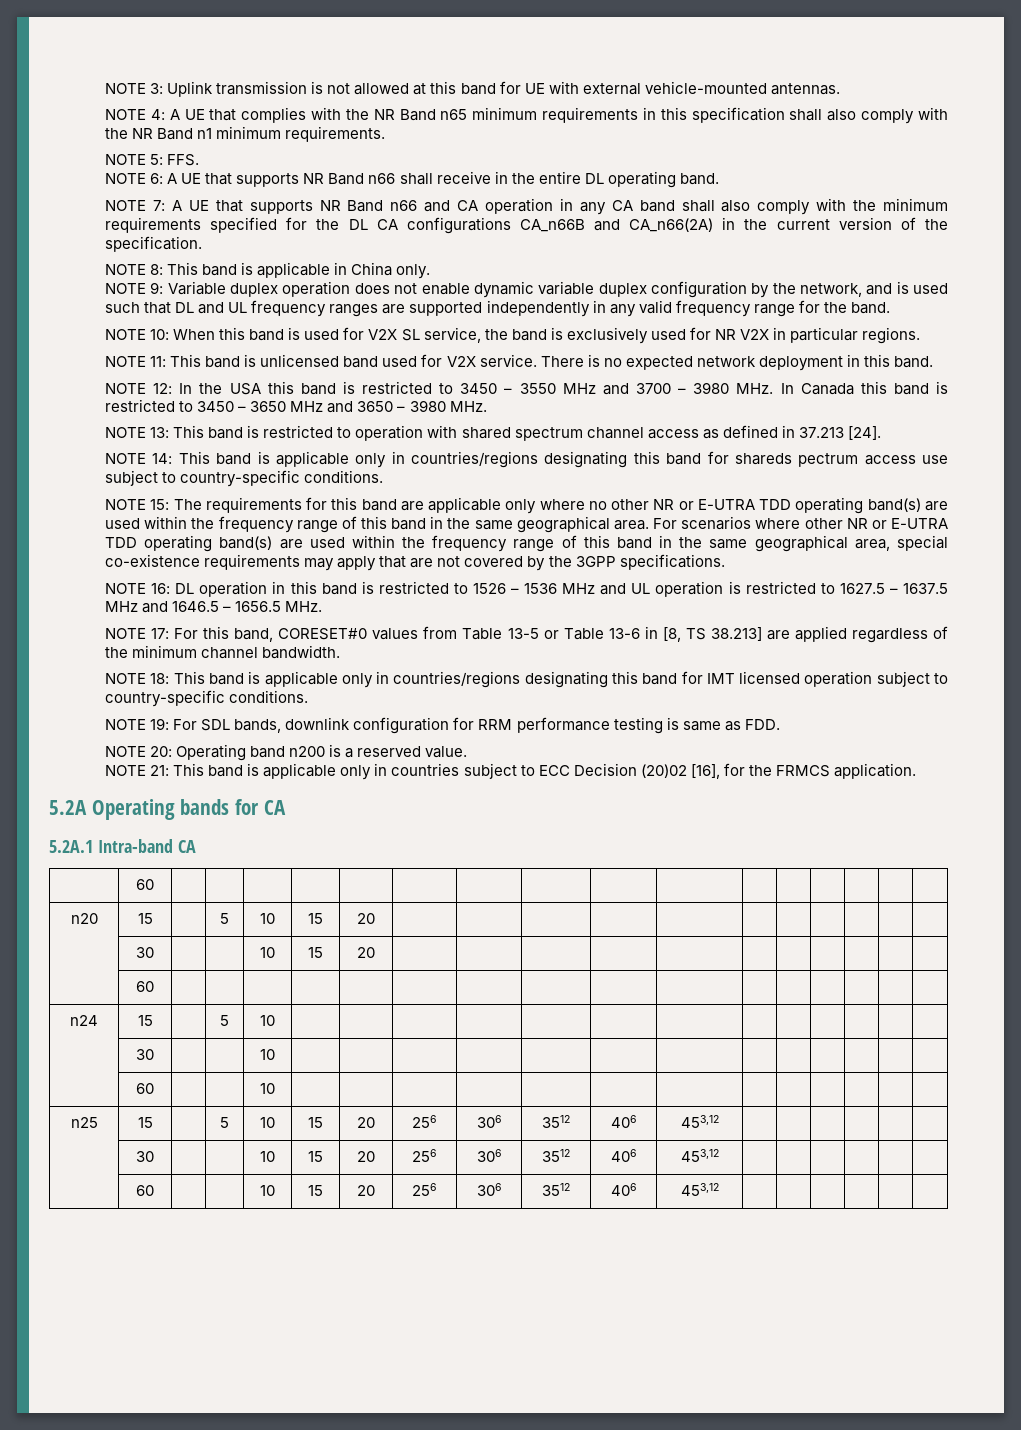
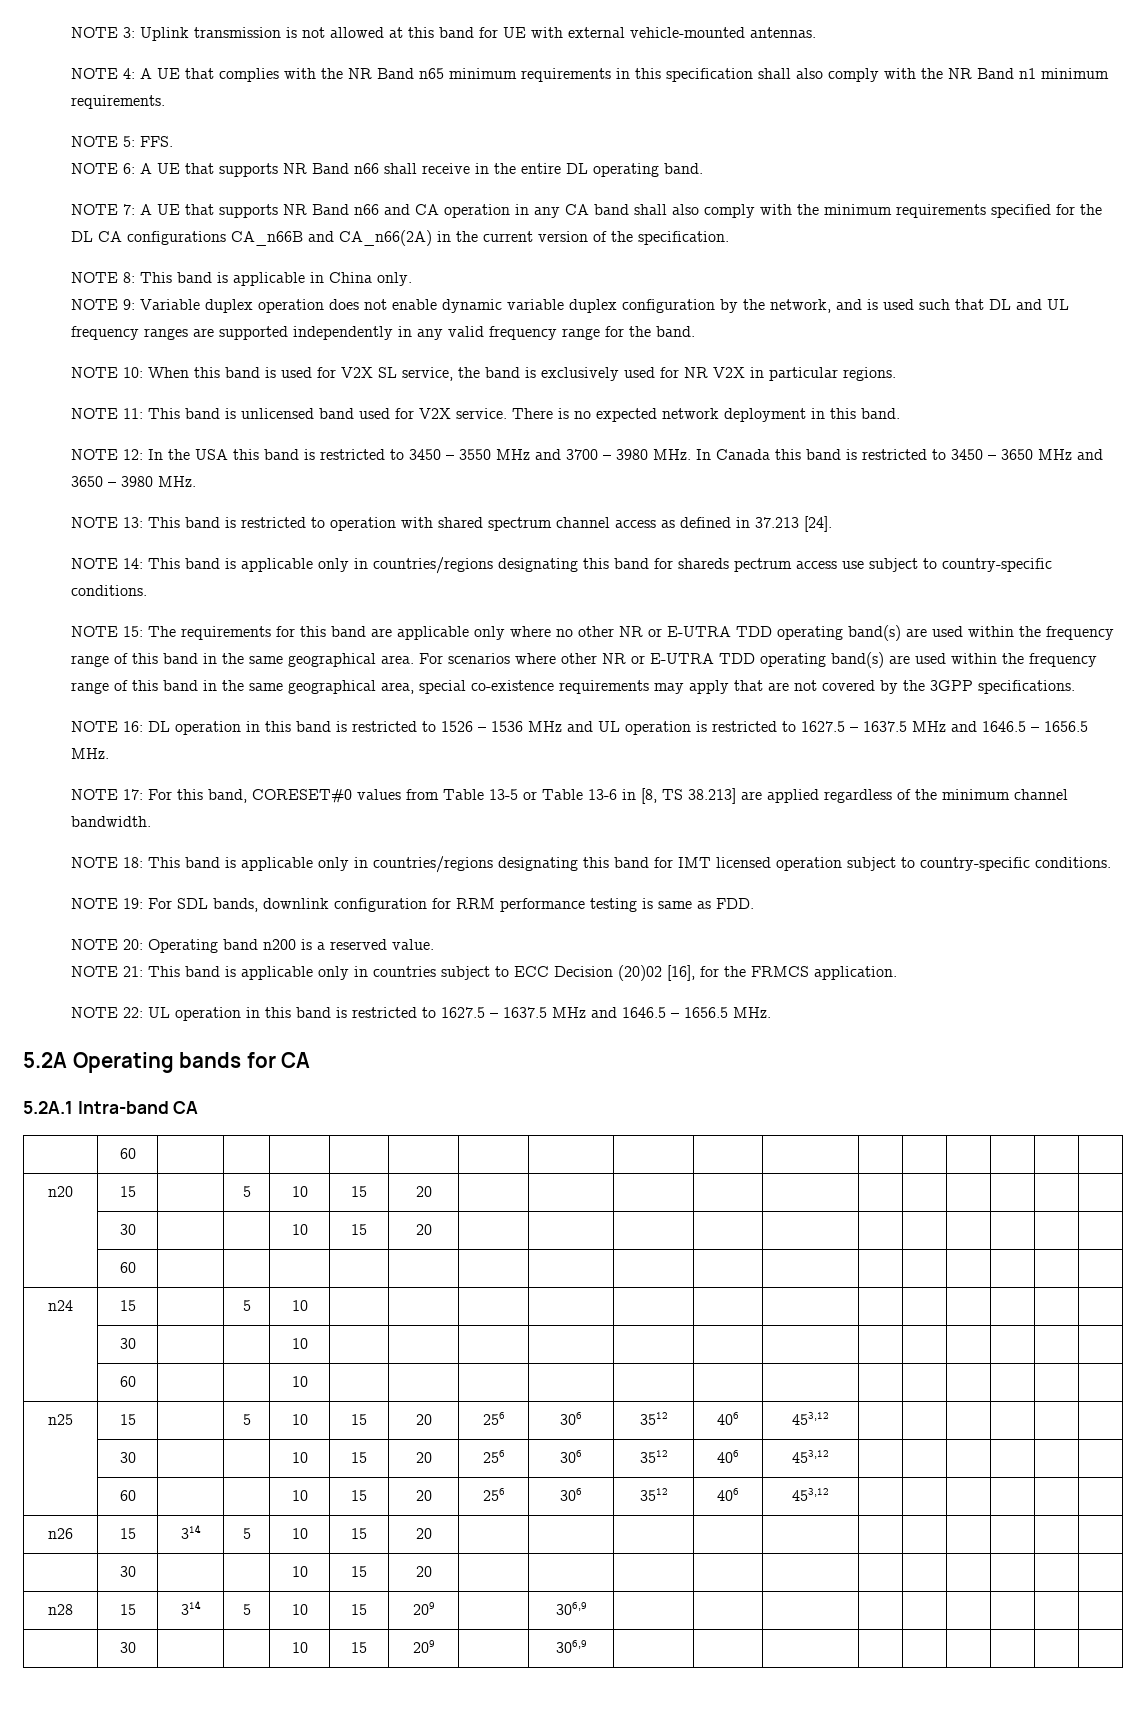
(916, 771) none -> [71,1007,772,1021] // NOTE 22: UL operation in this band is restricted to 1627.5 – 1637.5 MHz and 1646.5 – 1656.5 MHz.
(719, 1189) none -> [48,1528,73,1539] [119,1528,136,1539] [180,1524,201,1539] [242,1528,251,1539] [291,1528,308,1539] [351,1528,367,1539] [415,1528,432,1539] [119,1566,136,1577] [291,1566,308,1577] [351,1566,367,1577] [415,1566,432,1577] [48,1604,73,1615] [119,1604,136,1615] [180,1600,201,1615] [242,1604,251,1615] [291,1604,308,1615] [351,1604,367,1615] [412,1602,435,1615] [555,1602,587,1615] [119,1642,136,1653] [291,1642,308,1653] [351,1642,367,1653] [412,1640,435,1653] [555,1640,587,1653] // n26 | 15 | 314 | 5 | 10 | 15 | 20 | | | | | | | | | | | // | 30 | | | 10 | 15 | 20 | | | | | | | | | | | // n28 | 15 | 314 | 5 | 10 | 15 | 209 | | 306,9 | | | | | | | | | // | 30 | | | 10 | 15 | 209 | | 306,9 | | | | | | | | |

